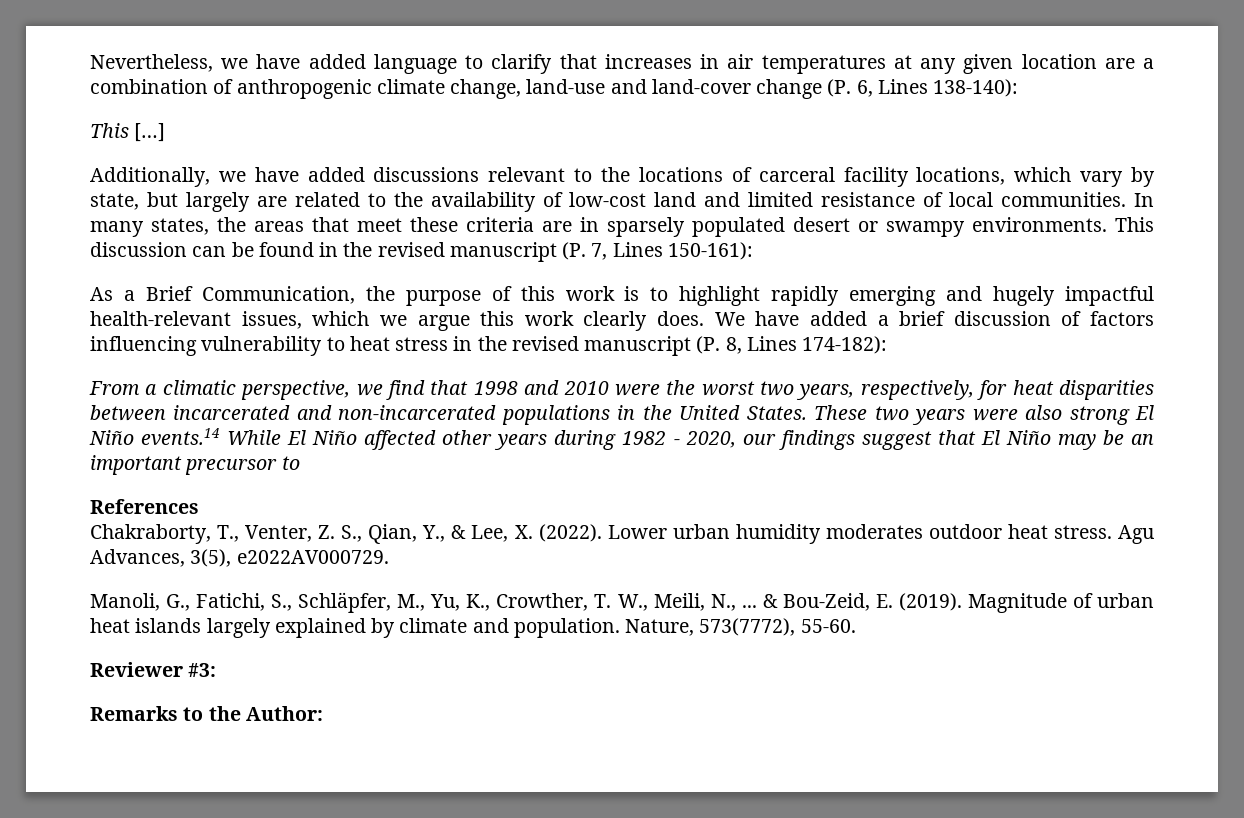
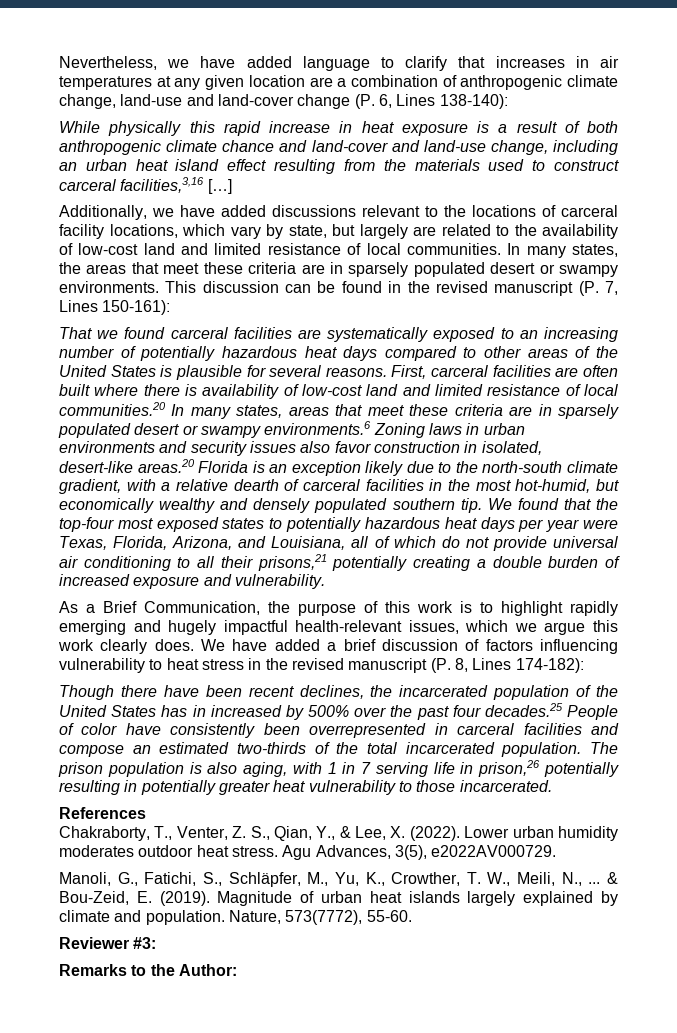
[90,123,129,138] This -> [59,121,618,136] [59,140,618,155] [59,159,619,174] [59,177,205,193] While physically this rapid increase in heat exposure is a result of both anthropogenic climate chance and land-cover and land-use change, including an urban heat island effect resulting from the materials used to construct carceral facilities,3,16
(753, 251) none -> [59,327,618,342] [59,346,618,361] [59,365,618,380] [59,384,618,399] [59,402,619,419] [58,421,525,438] [59,441,542,456] [59,459,619,476] [59,479,619,494] [59,498,619,513] [59,517,618,532] [59,536,618,551] [59,554,621,571] [59,574,325,589] // That we found carceral facilities are systematically exposed to an increasing number of potentially hazardous heat days compared to other areas of the United States is plausible for several reasons. First, carceral facilities are often built where there is availability of low-cost land and limited resistance of local communities.20 In many states, areas that meet these criteria are in sparsely populated desert or swampy environments.6 Zoning laws in urban environments and security issues also favor construction in isolated, desert-like areas.20 Florida is an exception likely due to the north-south climate gradient, with a relative dearth of carceral facilities in the most hot-humid, but economically wealthy and densely populated southern tip. We found that the top-four most exposed states to potentially hazardous heat days per year were Texas, Florida, Arizona, and Louisiana, all of which do not provide universal air conditioning to all their prisons,21 potentially creating a double burden of increased exposure and vulnerability.
[89,380,1155,400] [90,405,1155,425] [89,428,1154,450] [90,455,300,475] From a climatic perspective, we find that 1998 and 2010 were the worst two years, respectively, for heat disparities between incarcerated and non-incarcerated populations in the United States. These two years were also strong El Niño events.14 While El Niño affected other years during 1982 - 2020, our findings suggest that El Niño may be an important precursor to -> [59,685,619,700] [59,703,618,720] [59,723,620,738] [59,742,618,757] [58,760,619,777] [59,780,552,795] Though there have been recent declines, the incarcerated population of the United States has in increased by 500% over the past four decades.25 People of color have consistently been overrepresented in carceral facilities and compose an estimated two-thirds of the total incarcerated population. The prison population is also aging, with 1 in 7 serving life in prison,26 potentially resulting in potentially greater heat vulnerability to those incarcerated.

